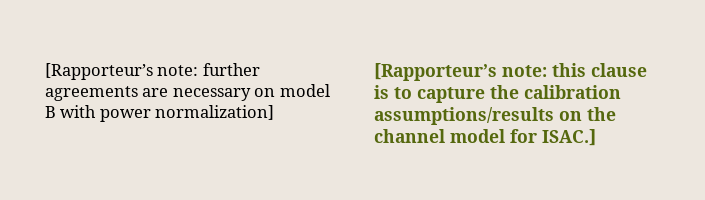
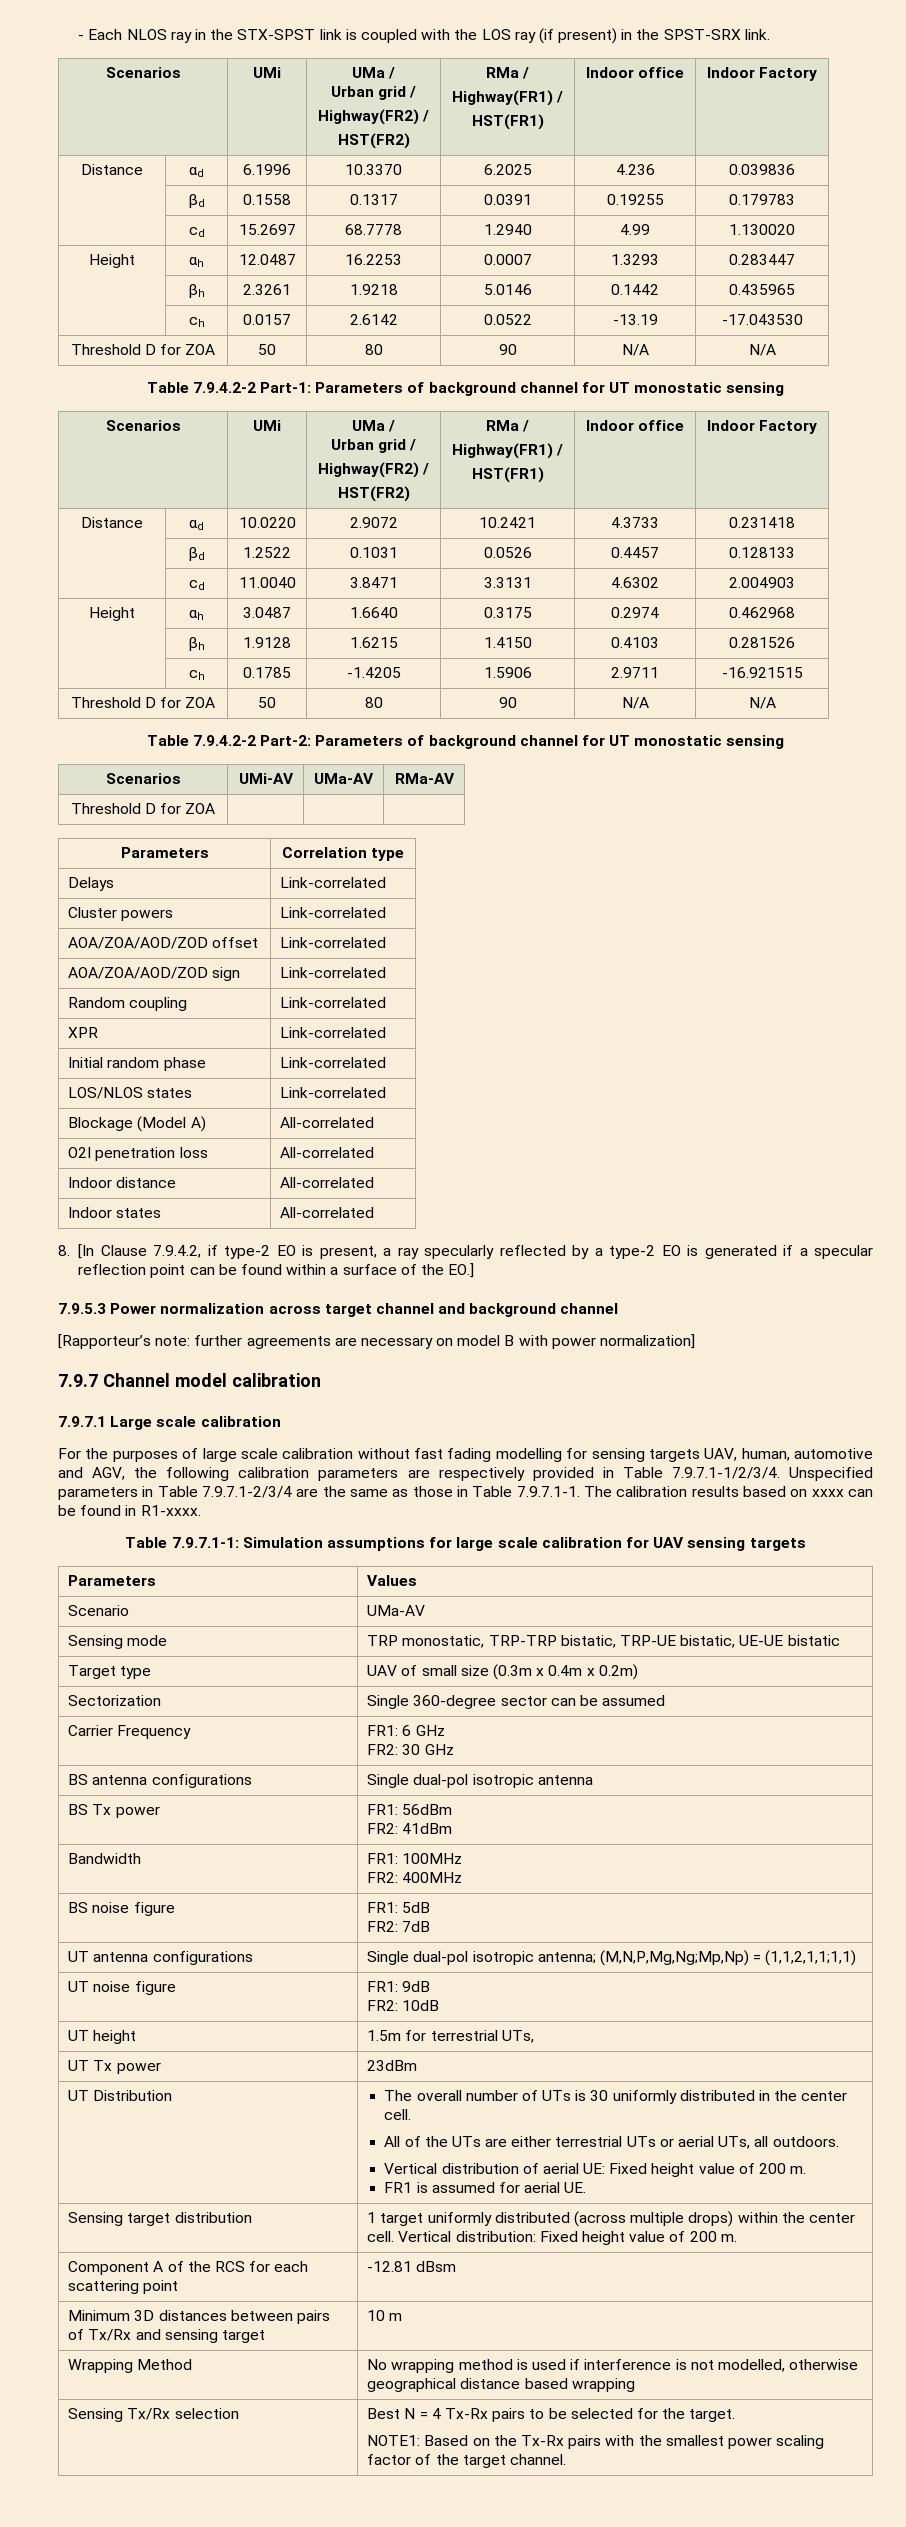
(45, 71) none -> [78,28,770,44] [105,67,181,78] [253,67,281,78] [351,67,396,79] [330,86,417,100] [317,109,430,125] [337,133,410,149] [485,67,530,79] [451,90,564,106] [471,114,544,130] [585,67,685,78] [706,67,818,81] [81,164,143,175] [189,167,204,177] [243,164,291,175] [345,164,402,175] [483,164,532,175] [615,164,655,175] [729,164,795,175] [188,194,205,208] [243,194,291,205] [349,194,398,205] [483,194,532,205] [606,194,664,205] [729,194,795,205] [188,227,205,237] [238,224,296,235] [345,224,402,235] [483,224,532,235] [620,224,650,235] [729,224,795,235] [89,254,135,268] [189,257,204,267] [238,254,296,265] [345,254,402,265] [483,254,532,265] [611,254,659,265] [729,254,795,265] [188,284,205,298] [243,284,291,295] [349,284,398,295] [483,284,532,295] [611,284,659,295] [729,284,795,295] [188,317,205,327] [243,314,291,325] [349,314,398,325] [483,314,532,325] [612,314,658,325] [721,314,803,325] [70,344,216,355] [258,344,276,355] [364,344,383,355] [498,344,517,355] [621,344,649,356] [748,344,776,356] [146,382,785,396] [105,420,181,431] [253,420,281,431] [351,420,396,432] [330,439,417,453] [317,462,430,478] [337,486,410,502] [485,420,530,432] [451,443,564,459] [471,467,544,483] [585,420,685,431] [706,420,818,434] [81,517,143,528] [189,520,204,530] [238,517,296,528] [349,517,398,528] [479,517,536,528] [611,517,659,528] [729,517,795,528] [188,547,205,561] [243,547,291,558] [349,547,398,558] [483,547,532,558] [611,547,659,558] [729,547,795,558] [188,580,205,590] [238,577,296,588] [349,577,398,588] [483,577,532,588] [611,577,659,588] [729,577,795,588] [89,607,135,621] [189,610,204,620] [243,607,291,618] [349,607,398,618] [483,607,532,618] [611,607,659,618] [729,607,795,618] [188,637,205,651] [243,637,291,648] [349,637,398,648] [483,637,532,648] [611,637,659,648] [729,637,795,648] [188,670,205,680] [243,667,291,678] [346,667,401,678] [483,667,532,678] [611,667,659,678] [721,667,803,678] [70,697,216,708] [258,697,276,708] [364,697,383,708] [498,697,517,708] [621,697,649,709] [748,697,776,709] [146,735,785,749] [105,773,181,784] [238,773,294,784] [314,773,374,784] [394,773,455,784] [70,803,216,814] [120,847,209,858] [281,847,405,861] [68,877,115,891] [280,877,387,888] [68,907,174,921] [280,907,387,918] [68,937,259,949] [280,937,387,948] [68,967,241,981] [280,967,387,978] [68,997,188,1011] [280,997,387,1008] [68,1027,99,1038] [280,1027,387,1038] [68,1057,206,1071] [280,1057,387,1068] [68,1087,193,1099] [280,1087,387,1098] [68,1116,206,1132] [280,1117,375,1128] [68,1147,208,1161] [280,1147,375,1158] [68,1177,177,1188] [280,1177,375,1188] [68,1207,162,1218] [280,1207,375,1218] [58,1244,873,1259] [78,1263,475,1278] [58,1303,619,1317] - Each NLOS ray in the STX-SPST link is coupled with the LOS ray (if present) in the SPST-SRX link. // Scenarios | UMi | UMa / // Urban grid / // Highway(FR2) / // HST(FR2) | RMa / // Highway(FR1) / // HST(FR1) | Indoor office | Indoor Factory // Distance | αd | 6.1996 | 10.3370 | 6.2025 | 4.236 | 0.039836 // | βd | 0.1558 | 0.1317 | 0.0391 | 0.19255 | 0.179783 // | cd | 15.2697 | 68.7778 | 1.2940 | 4.99 | 1.130020 // Height | αh | 12.0487 | 16.2253 | 0.0007 | 1.3293 | 0.283447 // | βh | 2.3261 | 1.9218 | 5.0146 | 0.1442 | 0.435965 // | ch | 0.0157 | 2.6142 | 0.0522 | -13.19 | -17.043530 // Threshold D for ZOA | 50 | 80 | 90 | N/A | N/A // Table 7.9.4.2-2 Part-1: Parameters of background channel for UT monostatic sensing // Scenarios | UMi | UMa / // Urban grid / // Highway(FR2) / // HST(FR2) | RMa / // Highway(FR1) / // HST(FR1) | Indoor office | Indoor Factory // Distance | αd | 10.0220 | 2.9072 | 10.2421 | 4.3733 | 0.231418 // | βd | 1.2522 | 0.1031 | 0.0526 | 0.4457 | 0.128133 // | cd | 11.0040 | 3.8471 | 3.3131 | 4.6302 | 2.004903 // Height | αh | 3.0487 | 1.6640 | 0.3175 | 0.2974 | 0.462968 // | βh | 1.9128 | 1.6215 | 1.4150 | 0.4103 | 0.281526 // | ch | 0.1785 | -1.4205 | 1.5906 | 2.9711 | -16.921515 // Threshold D for ZOA | 50 | 80 | 90 | N/A | N/A // Table 7.9.4.2-2 Part-2: Parameters of background channel for UT monostatic sensing // Scenarios | UMi-AV | UMa-AV | RMa-AV // Threshold D for ZOA | | | // Parameters | Correlation type // Delays | Link-correlated // Cluster powers | Link-correlated // AOA/ZOA/AOD/ZOD offset | Link-correlated // AOA/ZOA/AOD/ZOD sign | Link-correlated // Random coupling | Link-correlated // XPR | Link-correlated // Initial random phase | Link-correlated // LOS/NLOS states | Link-correlated // Blockage (Model A) | All-correlated // O2I penetration loss | All-correlated // Indoor distance | All-correlated // Indoor states | All-correlated // 8. [In Clause 7.9.4.2, if type-2 EO is present, a ray specularly reflected by a type-2 EO is generated if a specular reflection point can be found within a surface of the EO.] // 7.9.5.3 Power normalization across target channel and background channel //
[374,63,647,81] [374,85,621,103] [374,107,616,125] [374,129,596,146] [Rapporteur’s note: this clause is to capture the calibration assumptions/results on the channel model for ISAC.] -> [58,1373,321,1387] [58,1416,281,1430] [58,1448,873,1462] [58,1467,874,1481] [58,1486,874,1500] [58,1505,201,1516] [125,1537,806,1551] [68,1575,157,1586] [367,1575,418,1586] [68,1605,130,1616] [367,1605,426,1616] [68,1635,168,1649] [367,1635,840,1648] [68,1665,152,1679] [367,1664,638,1680] [68,1695,162,1706] [367,1695,666,1709] [68,1725,192,1739] [367,1725,445,1736] [367,1744,454,1755] [68,1774,252,1788] [367,1774,593,1788] [68,1804,160,1818] [367,1804,453,1815] [367,1823,453,1834] [68,1853,142,1864] [367,1853,463,1864] [367,1872,463,1883] [68,1902,175,1916] [367,1902,431,1913] [367,1921,431,1932] [68,1951,253,1965] [367,1950,857,1966] [68,1981,176,1995] [367,1981,431,1992] [367,2000,440,2011] [68,2030,137,2044] [367,2030,534,2043] [68,2060,161,2074] [367,2060,418,2071] [68,2090,173,2101] [384,2090,848,2104] [384,2109,412,2120] [384,2136,839,2149] [384,2163,807,2177] [384,2182,587,2193] [68,2212,252,2226] [367,2211,855,2227] [367,2231,737,2245] [68,2261,309,2275] [68,2280,179,2294] [367,2261,457,2272] [68,2310,331,2324] [68,2329,266,2343] [367,2310,403,2321] [68,2359,193,2373] [367,2359,859,2373] [367,2378,635,2392] [68,2408,239,2422] [367,2408,736,2422] [367,2435,825,2449] [367,2454,567,2468] 7.9.7 Channel model calibration // 7.9.7.1 Large scale calibration // For the purposes of large scale calibration without fast fading modelling for sensing targets UAV, human, automotive and AGV, the following calibration parameters are respectively provided in Table 7.9.7.1-1/2/3/4. Unspecified parameters in Table 7.9.7.1-2/3/4 are the same as those in Table 7.9.7.1-1. The calibration results based on xxxx can be found in R1-xxxx. // Table 7.9.7.1-1: Simulation assumptions for large scale calibration for UAV sensing targets // Parameters | Values // Scenario | UMa-AV // Sensing mode | TRP monostatic, TRP-TRP bistatic, TRP-UE bistatic, UE-UE bistatic // Target type | UAV of small size (0.3m x 0.4m x 0.2m) // Sectorization | Single 360-degree sector can be assumed // Carrier Frequency | FR1: 6 GHz // FR2: 30 GHz // BS antenna configurations | Single dual-pol isotropic antenna // BS Tx power | FR1: 56dBm // FR2: 41dBm // Bandwidth | FR1: 100MHz // FR2: 400MHz // BS noise figure | FR1: 5dB // FR2: 7dB // UT antenna configurations | Single dual-pol isotropic antenna; (M,N,P,Mg,Ng;Mp,Np) = (1,1,2,1,1;1,1) // UT noise figure | FR1: 9dB // FR2: 10dB // UT height | 1.5m for terrestrial UTs, // UT Tx power | 23dBm // UT Distribution | The overall number of UTs is 30 uniformly distributed in the center cell. // All of the UTs are either terrestrial UTs or aerial UTs, all outdoors. // Vertical distribution of aerial UE: Fixed height value of 200 m. // FR1 is assumed for aerial UE. // Sensing target distribution | 1 target uniformly distributed (across multiple drops) within the center cell. Vertical distribution: Fixed height value of 200 m. // Component A of the RCS for each scattering point | -12.81 dBsm // Minimum 3D distances between pairs of Tx/Rx and sensing target | 10 m // Wrapping Method | No wrapping method is used if interference is not modelled, otherwise geographical distance based wrapping // Sensing Tx/Rx selection | Best N = 4 Tx-Rx pairs to be selected for the target. // NOTE1: Based on the Tx-Rx pairs with the smallest power scaling factor of the target channel.

